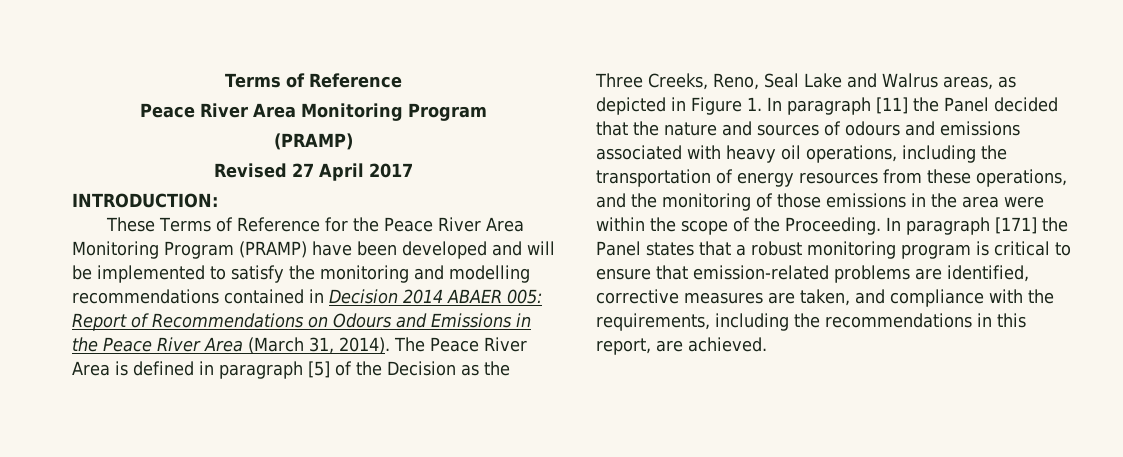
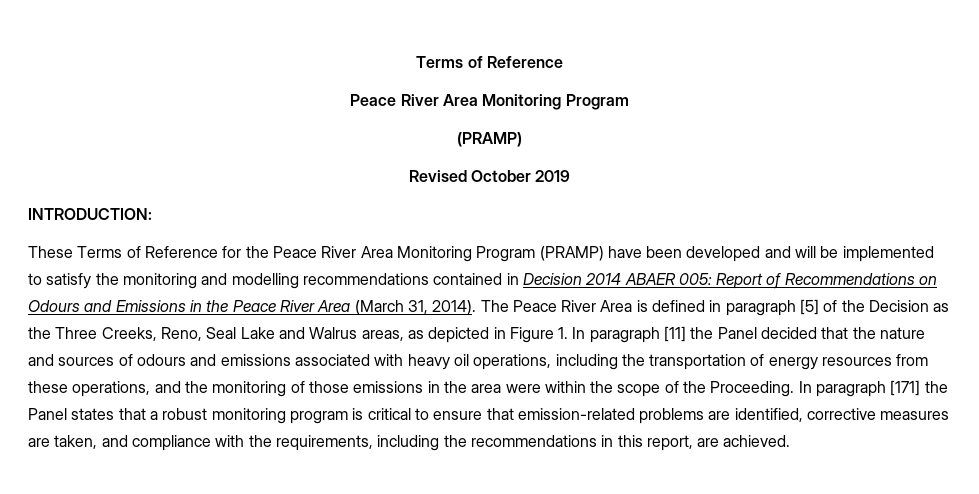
[292,163,413,181] 27 April 2017 -> [471,170,571,182] October 2019

